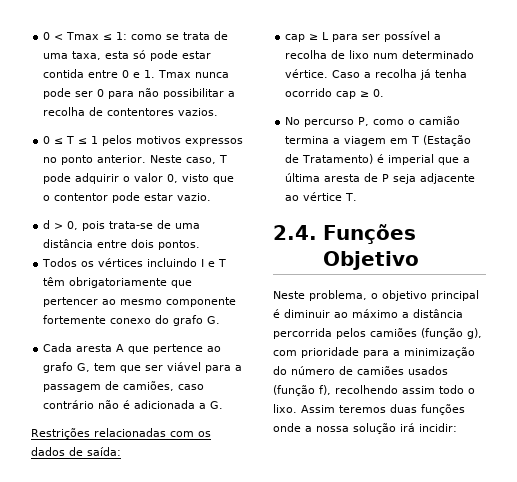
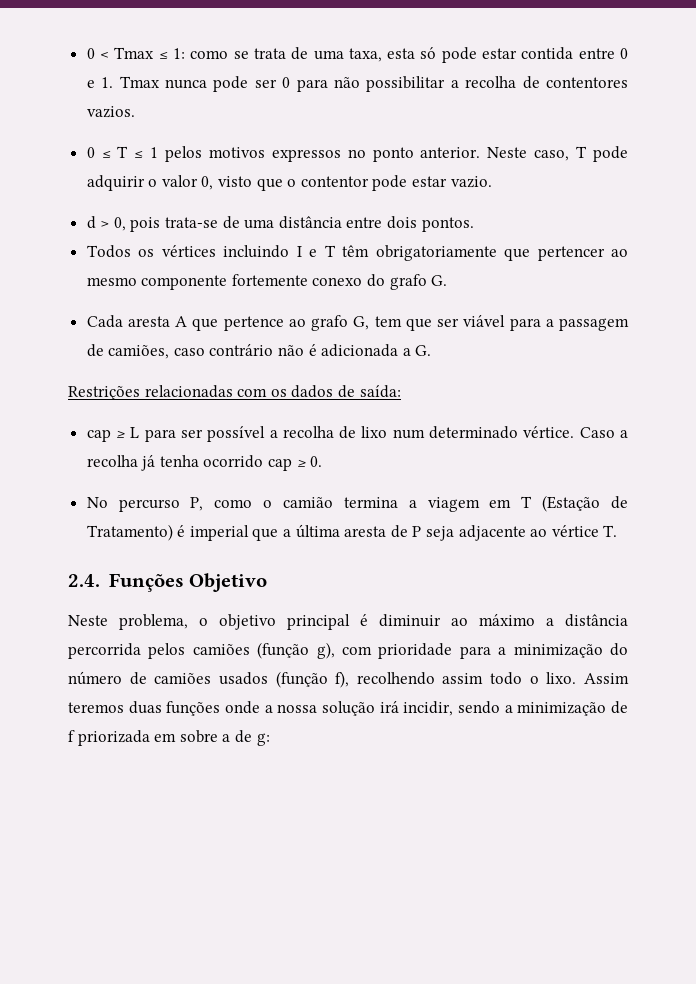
[419,423,457,432] incidir: -> [403,701,628,716] [68,730,270,746] incidir, sendo a minimização de f priorizada em sobre a de g:

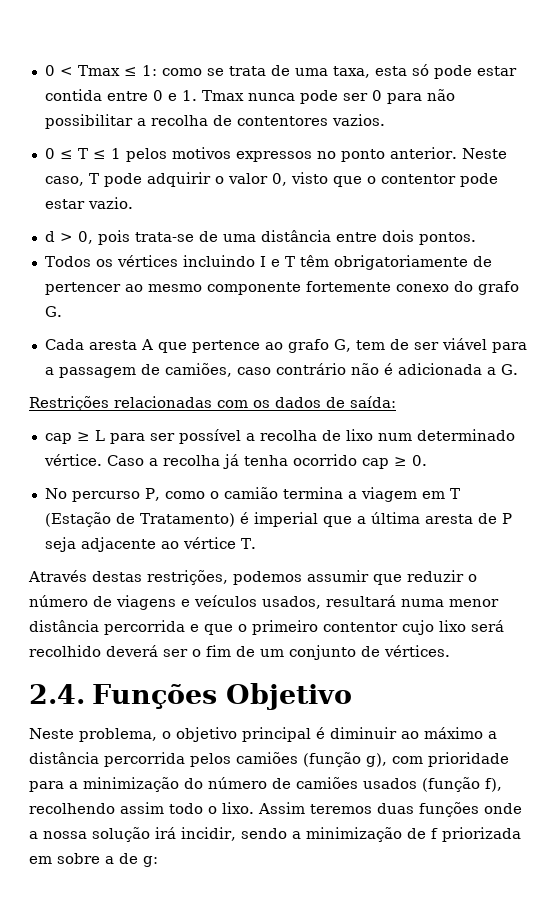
[504,248,531,261] que -> [472,256,492,267] de
[405,318,432,331] que -> [389,339,409,350] de
(618, 531) none -> [28,570,477,585] [29,595,499,610] [29,620,504,635] [29,645,450,660] // Através destas restrições, podemos assumir que reduzir o número de viagens e veículos usados, resultará numa menor distância percorrida e que o primeiro contentor cujo lixo será recolhido deverá ser o fim de um conjunto de vértices.

